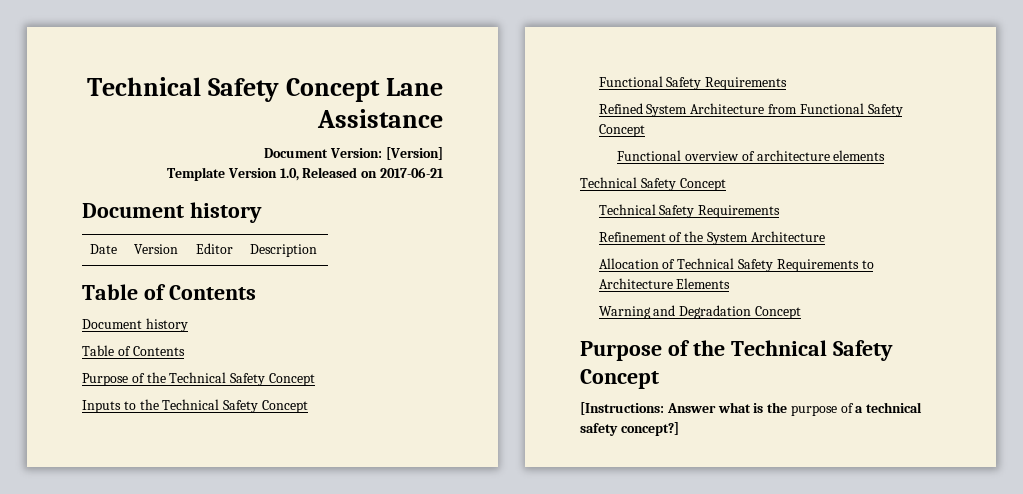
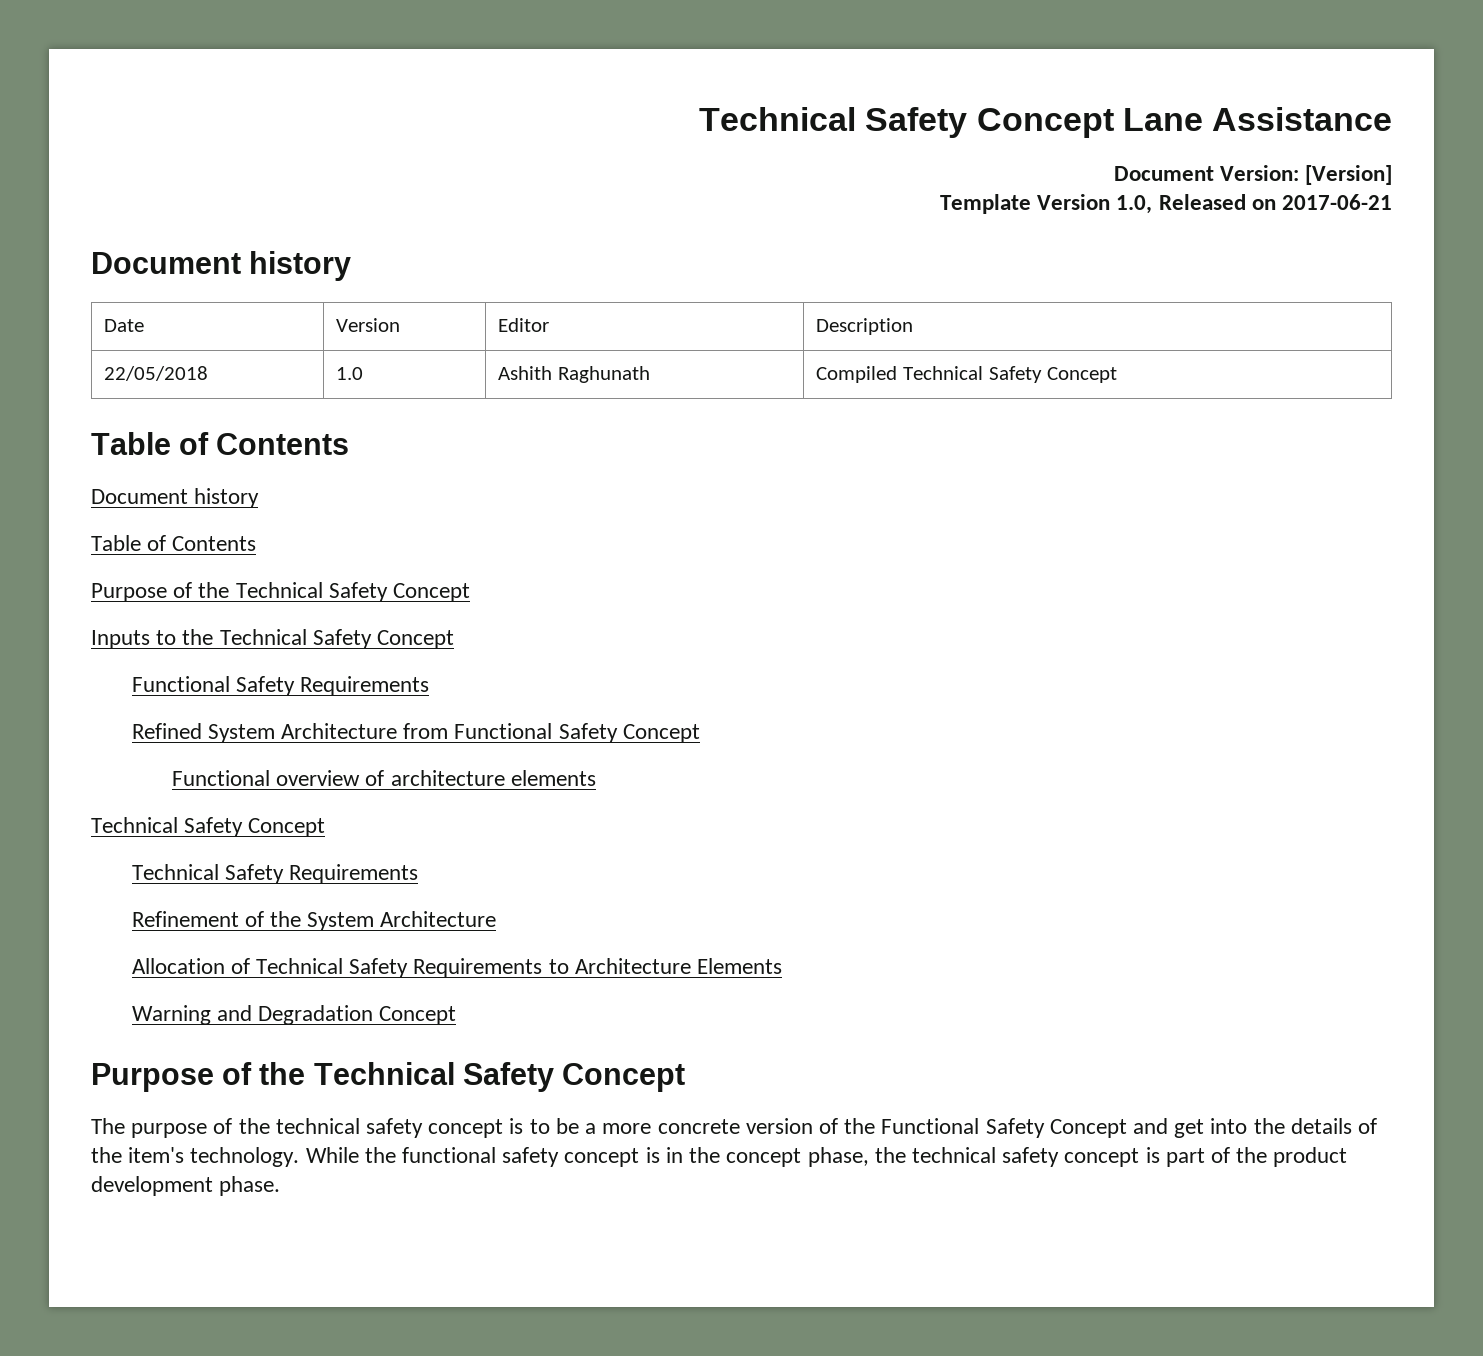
(318, 250) none -> [104,366,209,381] [336,367,364,380] [498,366,650,383] [816,366,1118,383] // 22/05/2018 | 1.0 | Ashith Raghunath | Compiled Technical Safety Concept
[580,402,788,415] [Instructions: Answer what is the -> [91,1118,125,1134] The
[855,402,923,413] [580,422,679,436] a technical safety concept?] -> [238,1118,1378,1138] [91,1147,1348,1167] [91,1176,281,1196] the technical safety concept is to be a more concrete version of the Functional Safety Concept and get into the details of the item's technology. While the functional safety concept is in the concept phase, the technical safety concept is part of the product development phase.

